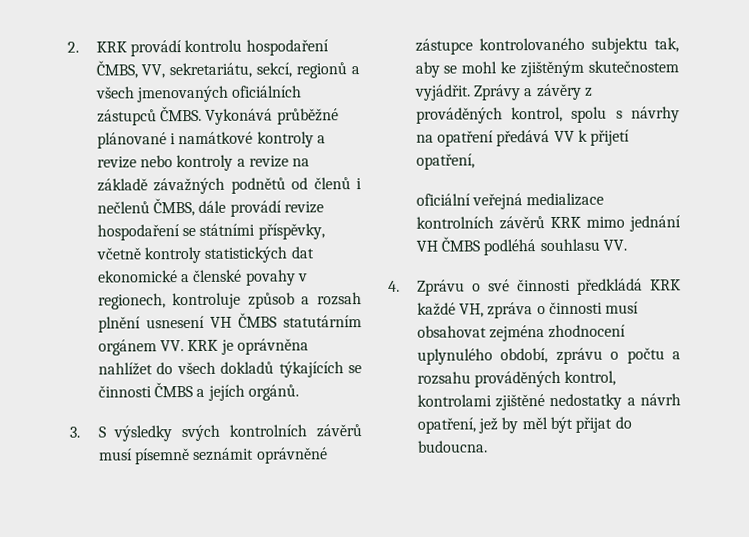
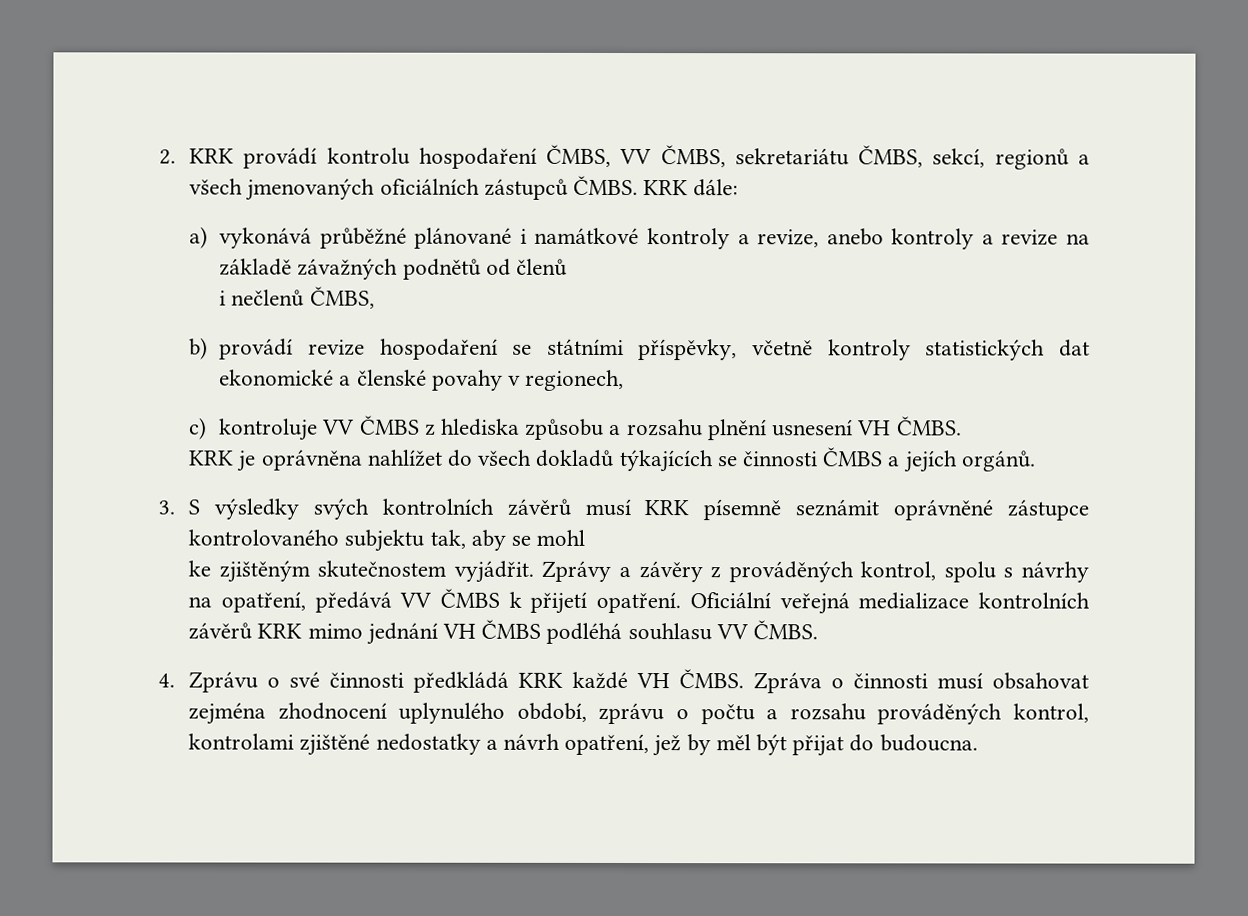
[141,62,253,79] VV, sekretariátu, -> [619,145,924,168] VV ČMBS, sekretariátu ČMBS,
[205,108,274,125] Vykonává -> [643,179,739,197] [189,226,313,249] KRK dále: // a) vykonává
[96,155,173,169] revize nebo -> [757,228,884,248] revize, anebo
(351, 183) none -> (568, 267) //
[198,200,227,213] dále -> [189,337,209,360] // b)
[172,292,362,310] [97,312,362,333] [97,339,184,356] kontroluje způsob a rozsah plnění usnesení VH ČMBS statutárním orgánem VV. -> [189,415,962,441] // c) kontroluje VV ČMBS z hlediska způsobu a rozsahu plnění usnesení VH ČMBS. //
(133, 454) none -> [644,500,690,516] KRK
(498, 67) none -> (586, 537) //
[436,130,494,147] opatření -> [220,591,306,613] opatření,
(575, 136) none -> [439,588,500,608] ČMBS
[415,153,475,170] [415,193,471,206] opatření, // oficiální -> [596,591,771,614] opatření. Oficiální
[602,239,627,251] VV. -> [715,620,819,640] VV ČMBS.
[458,302,534,319] VH, zpráva -> [636,669,823,694] VH ČMBS. Zpráva

